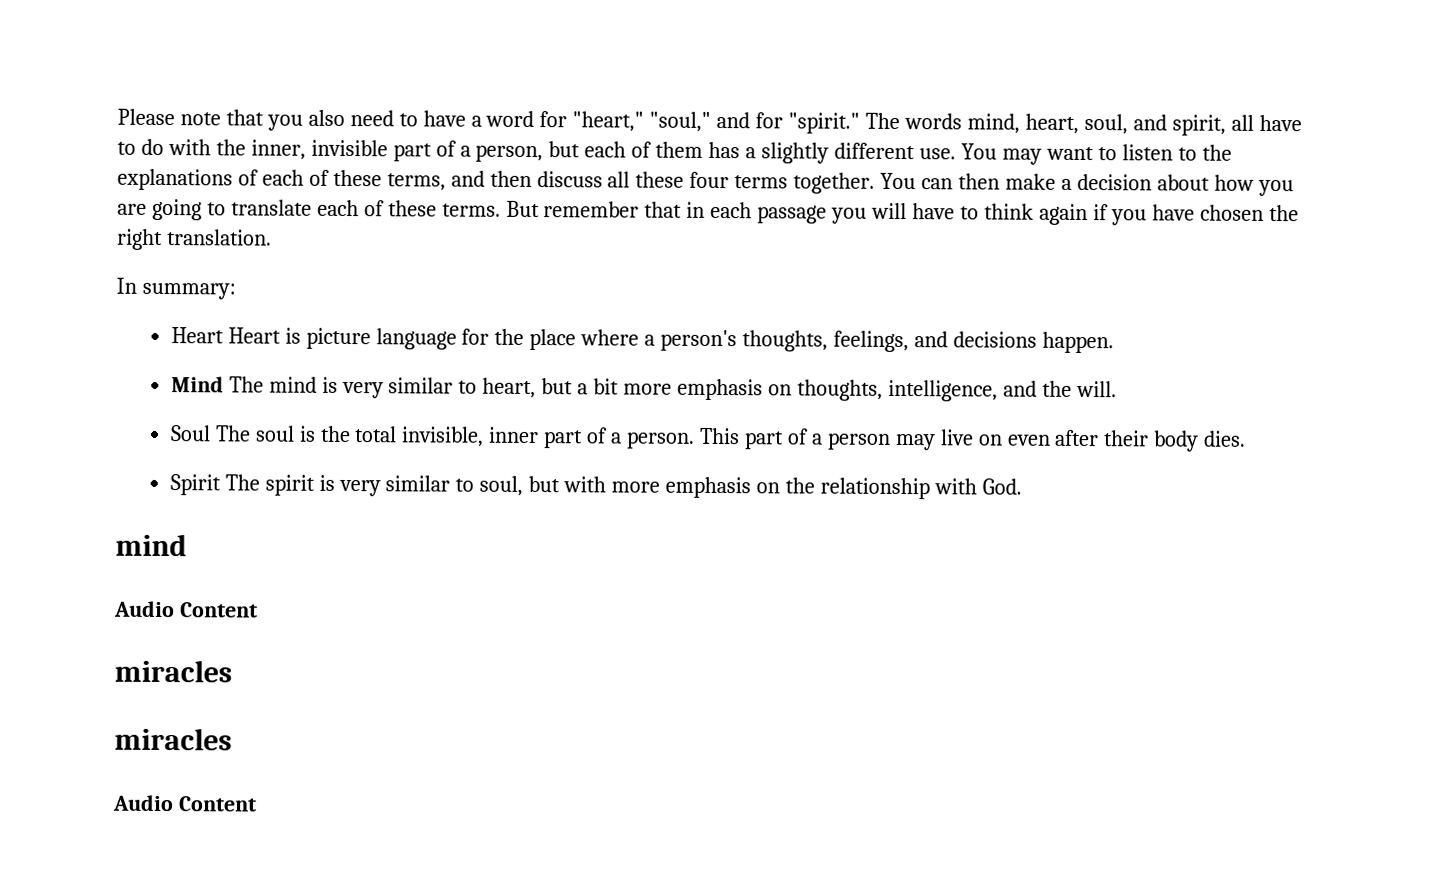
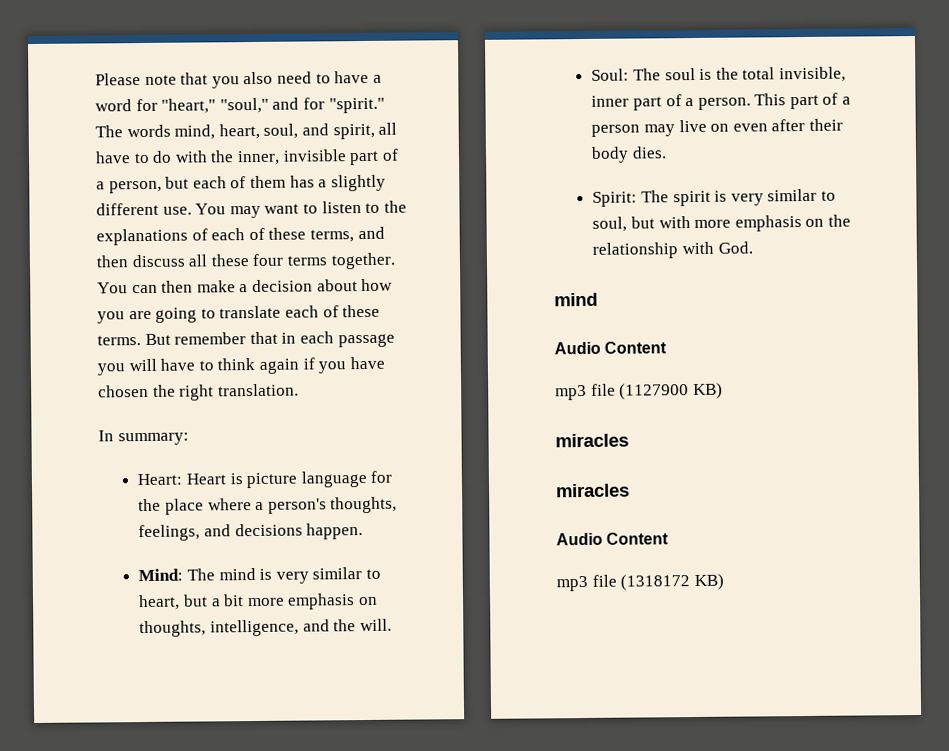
[170,327,224,344] Heart -> [137,473,183,486] Heart:
[170,376,224,393] Mind -> [138,568,184,582] Mind:
[169,425,211,442] Soul -> [591,68,630,81] Soul:
[169,474,221,496] Spirit -> [592,191,638,207] Spirit:
(258, 610) none -> [555,382,723,401] // mp3 file (1127900 KB)
(257, 804) none -> [556,573,724,592] // mp3 file (1318172 KB)

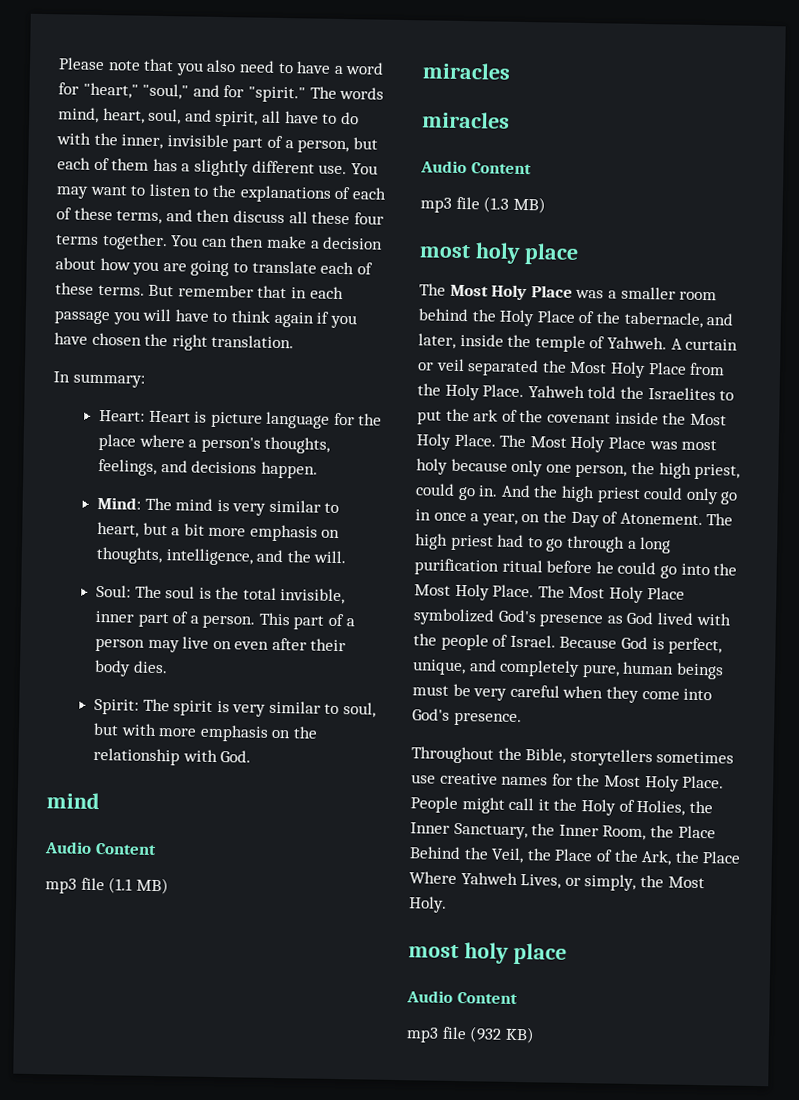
[619,382,723,400] (1127900 KB) -> [108,877,169,895] (1.1 MB)
[620,574,691,591] (1318172 -> [483,196,546,214] [419,242,579,265] [419,283,718,301] [418,308,734,328] [418,333,739,353] [417,358,726,379] [417,383,735,401] [417,408,727,426] [416,433,718,453] [416,458,741,480] [415,483,739,505] [415,509,734,528] [415,533,672,554] [414,558,738,579] [414,583,685,604] [413,608,731,628] [413,633,723,655] [412,659,724,680] [412,683,713,703] [412,708,522,727] [411,746,735,767] [411,772,725,792] [410,796,713,816] [410,822,716,841] [409,846,742,866] [409,871,705,891] [408,896,447,913] [408,942,567,965] [406,990,518,1005] [406,1026,503,1043] (1.3 MB) // most holy place // The Most Holy Place was a smaller room behind the Holy Place of the tabernacle, and later, inside the temple of Yahweh. A curtain or veil separated the Most Holy Place from the Holy Place. Yahweh told the Israelites to put the ark of the covenant inside the Most Holy Place. The Most Holy Place was most holy because only one person, the high priest, could go in. And the high priest could only go in once a year, on the Day of Atonement. The high priest had to go through a long purification ritual before he could go into the Most Holy Place. The Most Holy Place symbolized God's presence as God lived with the people of Israel. Because God is perfect, unique, and completely pure, human beings must be very careful when they come into God's presence. // Throughout the Bible, storytellers sometimes use creative names for the Most Holy Place. People might call it the Holy of Holies, the Inner Sanctuary, the Inner Room, the Place Behind the Veil, the Place of the Ark, the Place Where Yahweh Lives, or simply, the Most Holy. // most holy place // Audio Content // mp3 file (932

